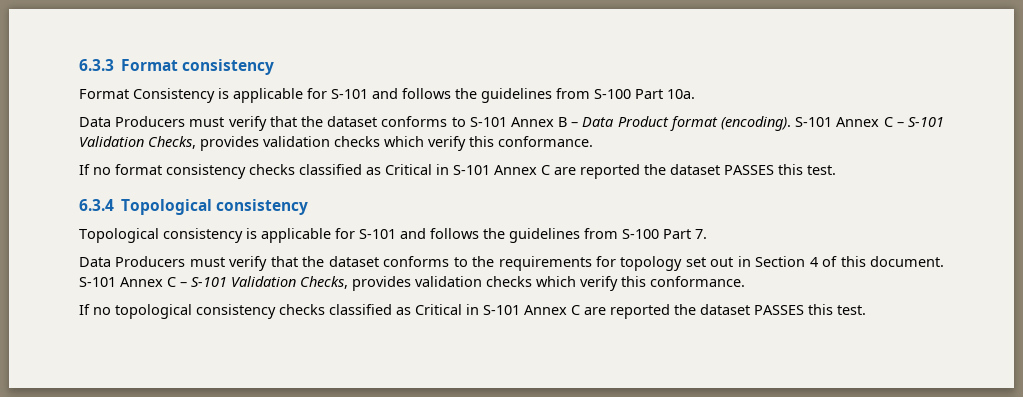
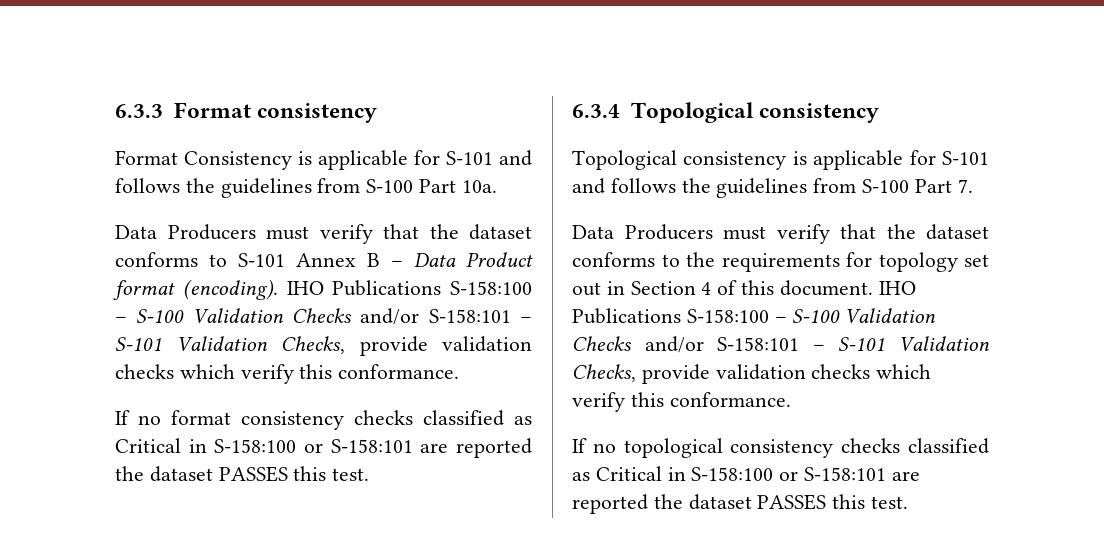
[795,117,944,127] [79,136,259,151] S-101 Annex C – S-101 Validation Checks, provides -> [286,280,532,296] [115,308,532,325] [115,336,428,356] IHO Publications S-158:100 – S-100 Validation Checks and/or S-158:101 – S-101 Validation Checks, provide
[453,165,550,175] S-101 Annex C -> [214,439,413,453] S-158:100 or S-158:101
[79,276,411,291] S-101 Annex C – S-101 Validation Checks, provides -> [878,281,916,295] [572,308,937,324] [572,336,990,353] [572,364,710,384] IHO Publications S-158:100 – S-100 Validation Checks and/or S-158:101 – S-101 Validation Checks, provide
[483,305,580,315] S-101 Annex C -> [691,467,887,481] S-158:100 or S-158:101

